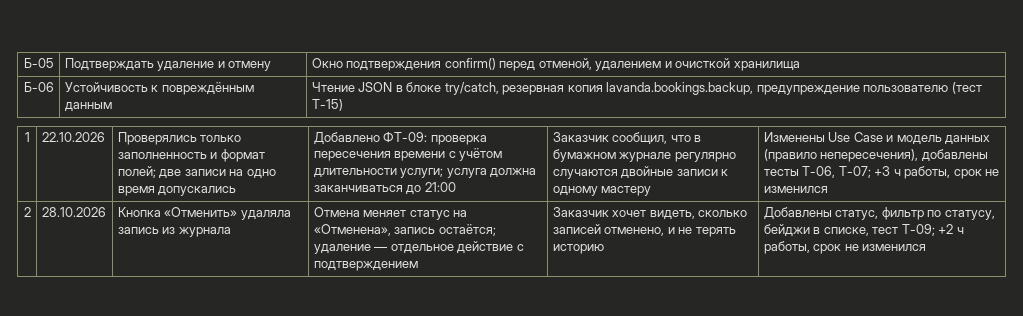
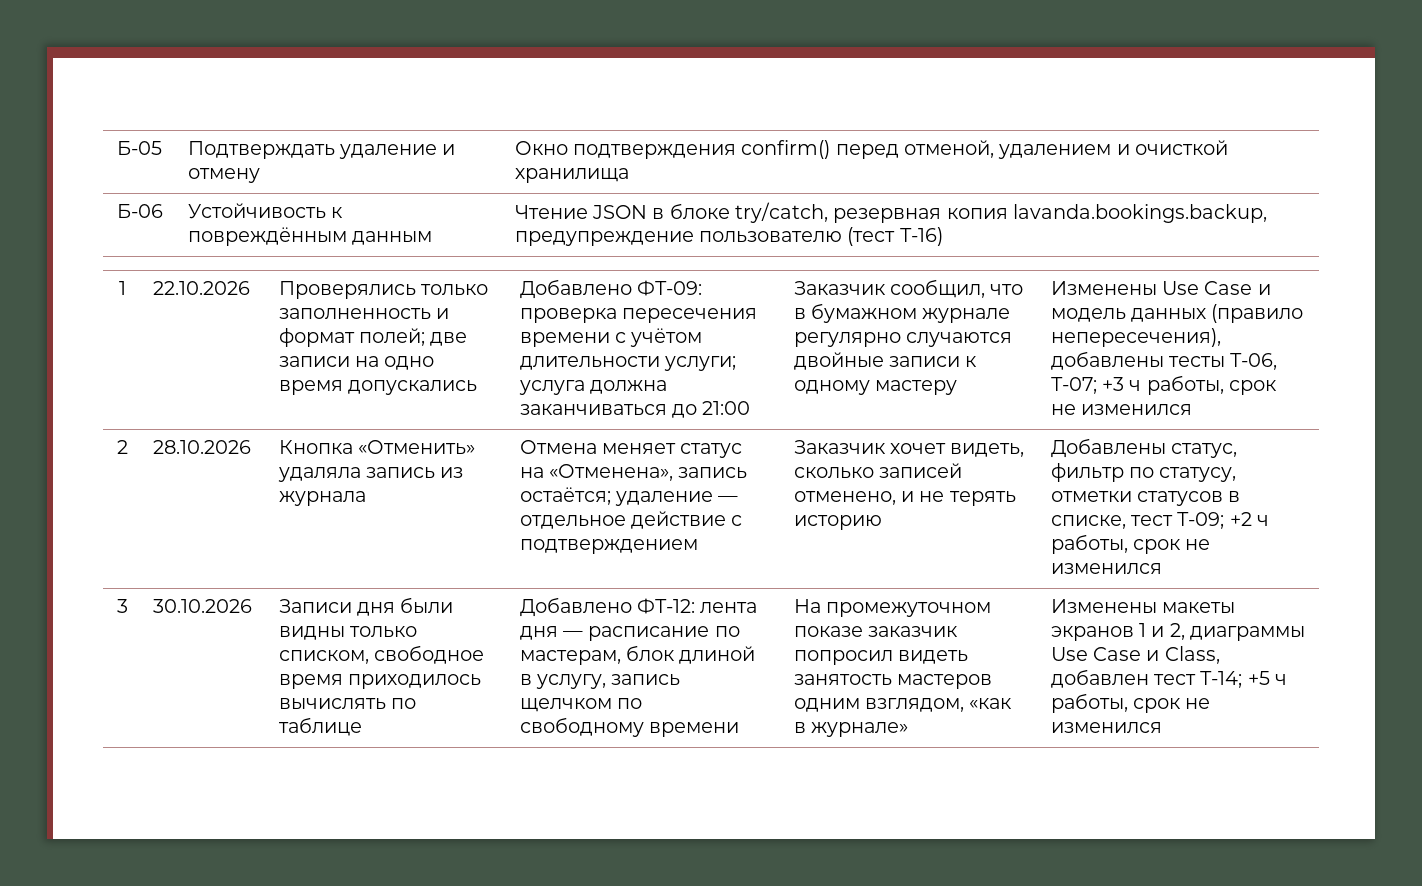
[311,99,343,111] Т-15) -> [899,227,943,246] Т-16)
[763,224,810,237] бейджи -> [1050,491,1224,506] отметки статусов
(927, 247) none -> [116,599,128,613] [152,599,252,613] [278,597,454,616] [278,626,418,640] [278,645,485,664] [278,674,482,689] [278,698,417,710] [278,717,362,736] [519,597,758,617] [519,626,740,641] [519,645,756,665] [519,674,681,689] [519,698,643,712] [519,717,740,737] [793,599,992,617] [793,626,959,637] [793,650,969,665] [793,674,993,689] [793,698,1013,712] [793,722,909,737] [1050,599,1236,614] [1050,623,1306,641] [1050,646,1220,664] [1050,669,1288,688] [1050,693,1211,713] [1050,722,1162,733] // 3 | 30.10.2026 | Записи дня были видны только списком, свободное время приходилось вычислять по таблице | Добавлено ФТ-12: лента дня — расписание по мастерам, блок длиной в услугу, запись щелчком по свободному времени | На промежуточном показе заказчик попросил видеть занятость мастеров одним взглядом, «как в журнале» | Изменены макеты экранов 1 и 2, диаграммы Use Case и Class, добавлен тест Т-14; +5 ч работы, срок не изменился

